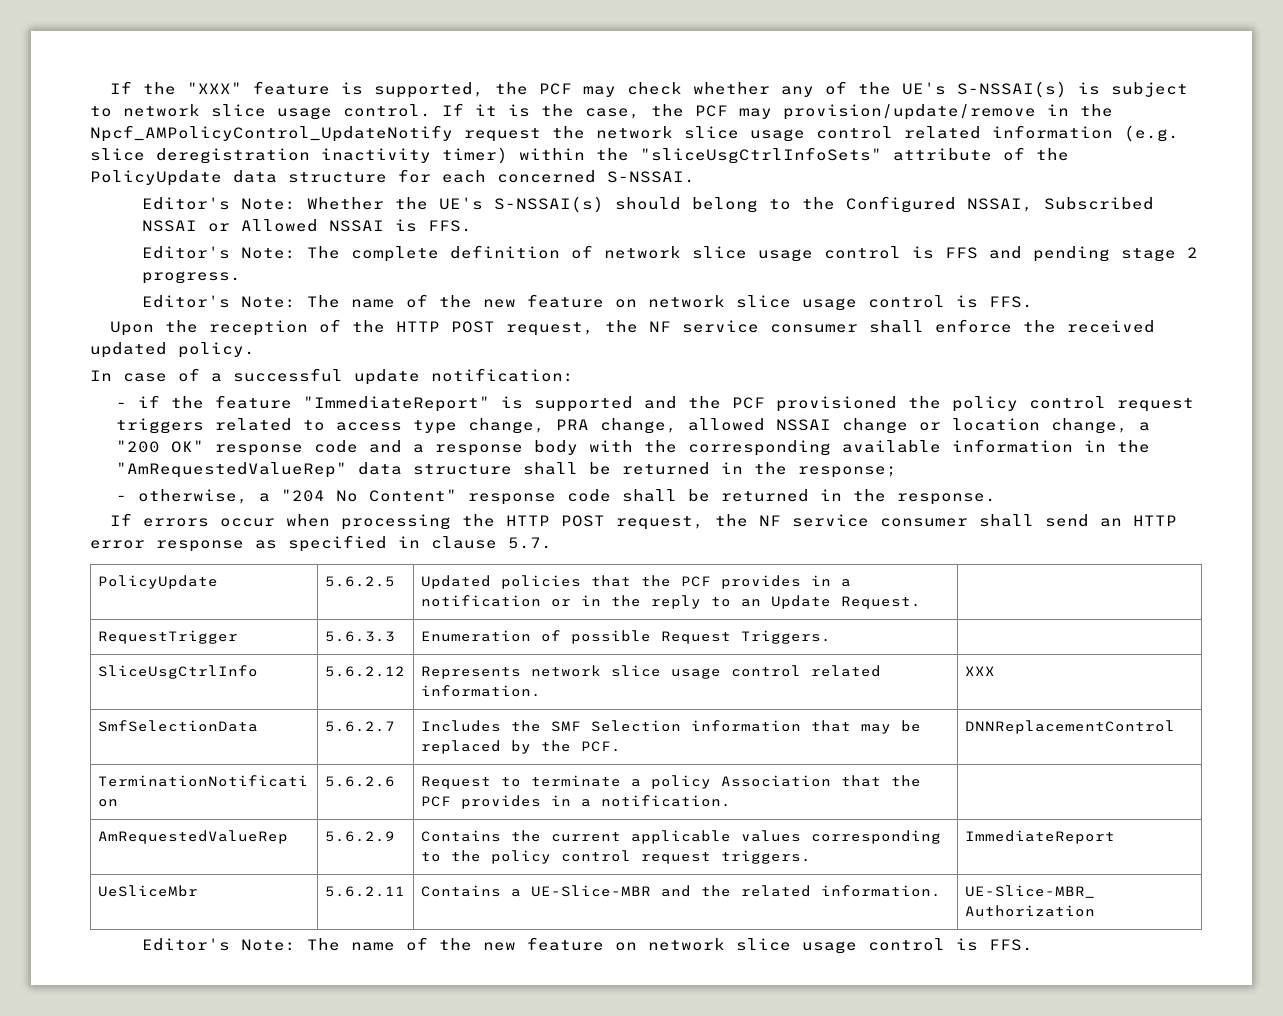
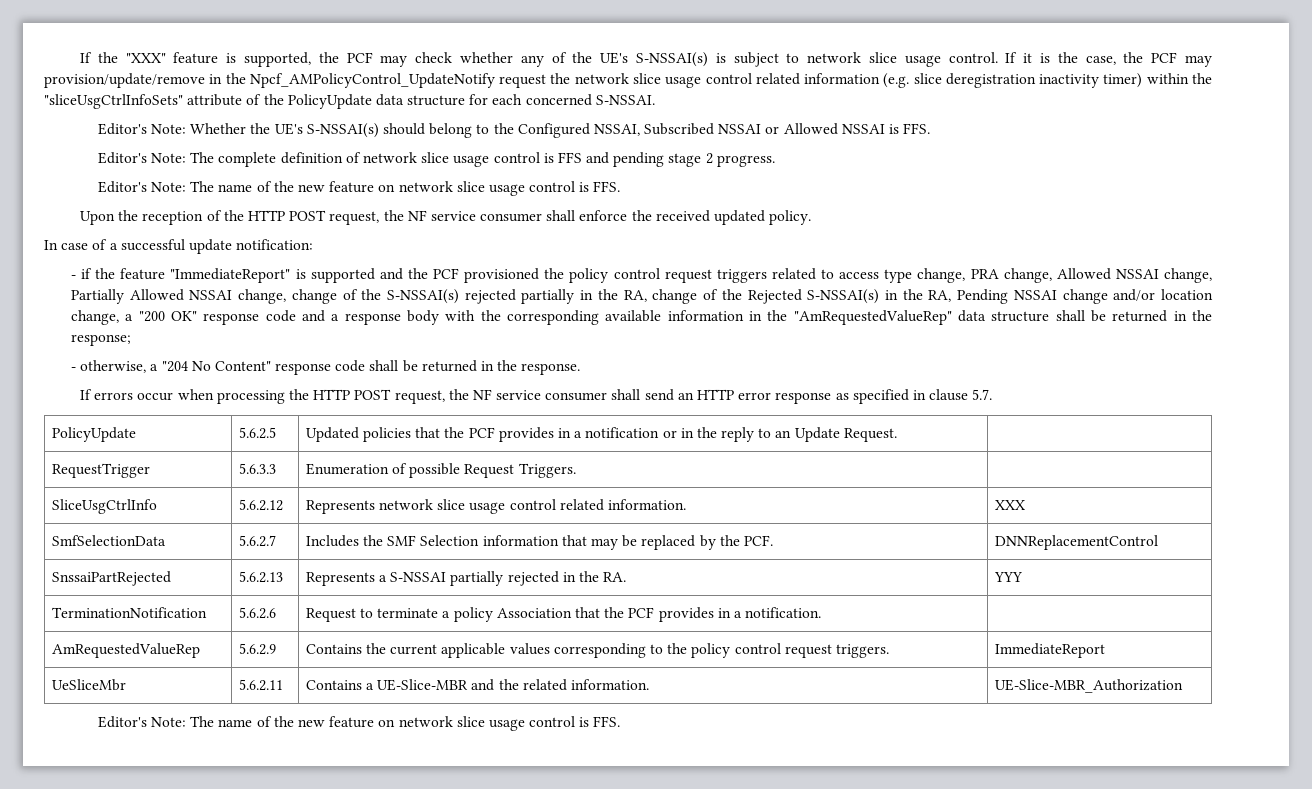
[687,418,765,431] allowed -> [1056,268,1213,283] [70,289,1009,304] Allowed NSSAI change, Partially Allowed NSSAI change, change of the S-NSSAI(s) rejected partially in the RA, change of the Rejected S-NSSAI(s) in the RA, Pending
[918,422,941,431] or -> [1113,289,1156,301] and/or
(1175, 727) none -> [51,571,171,586] [238,571,283,583] [305,571,627,586] [993,572,1022,582] // SnssaiPartRejected | 5.6.2.13 | Represents a S-NSSAI partially rejected in the RA. | YYY

